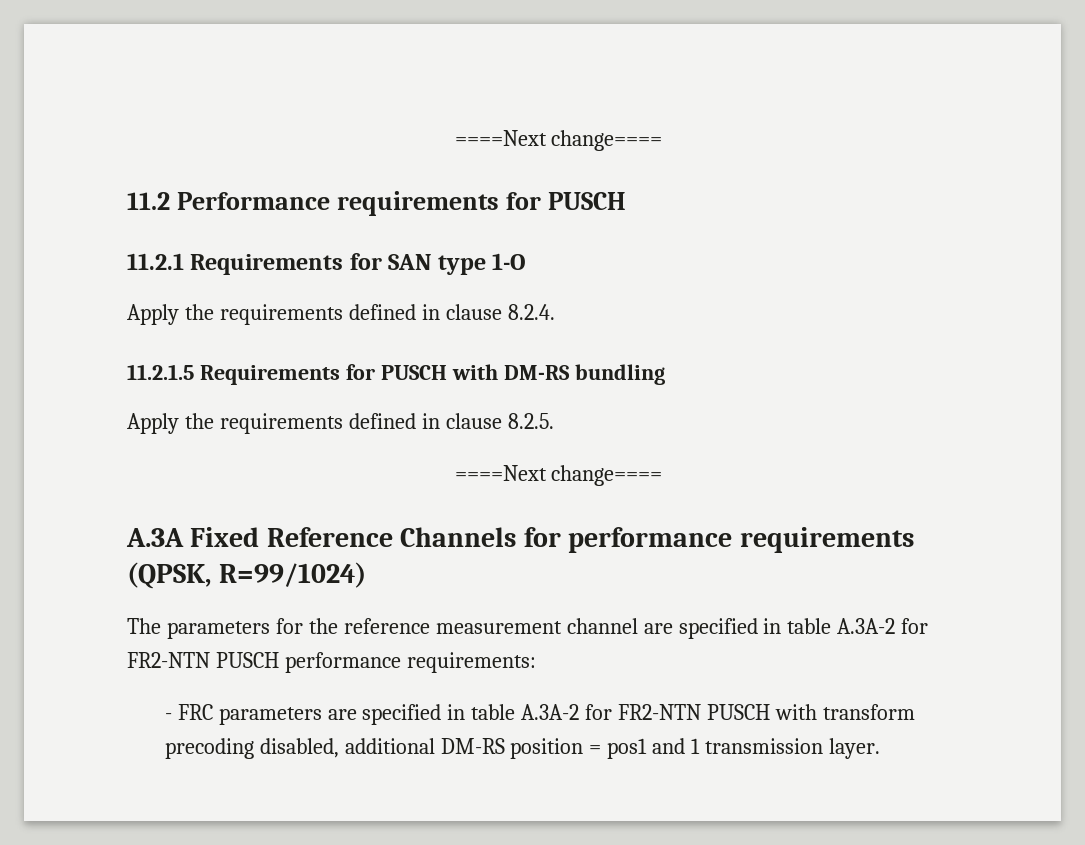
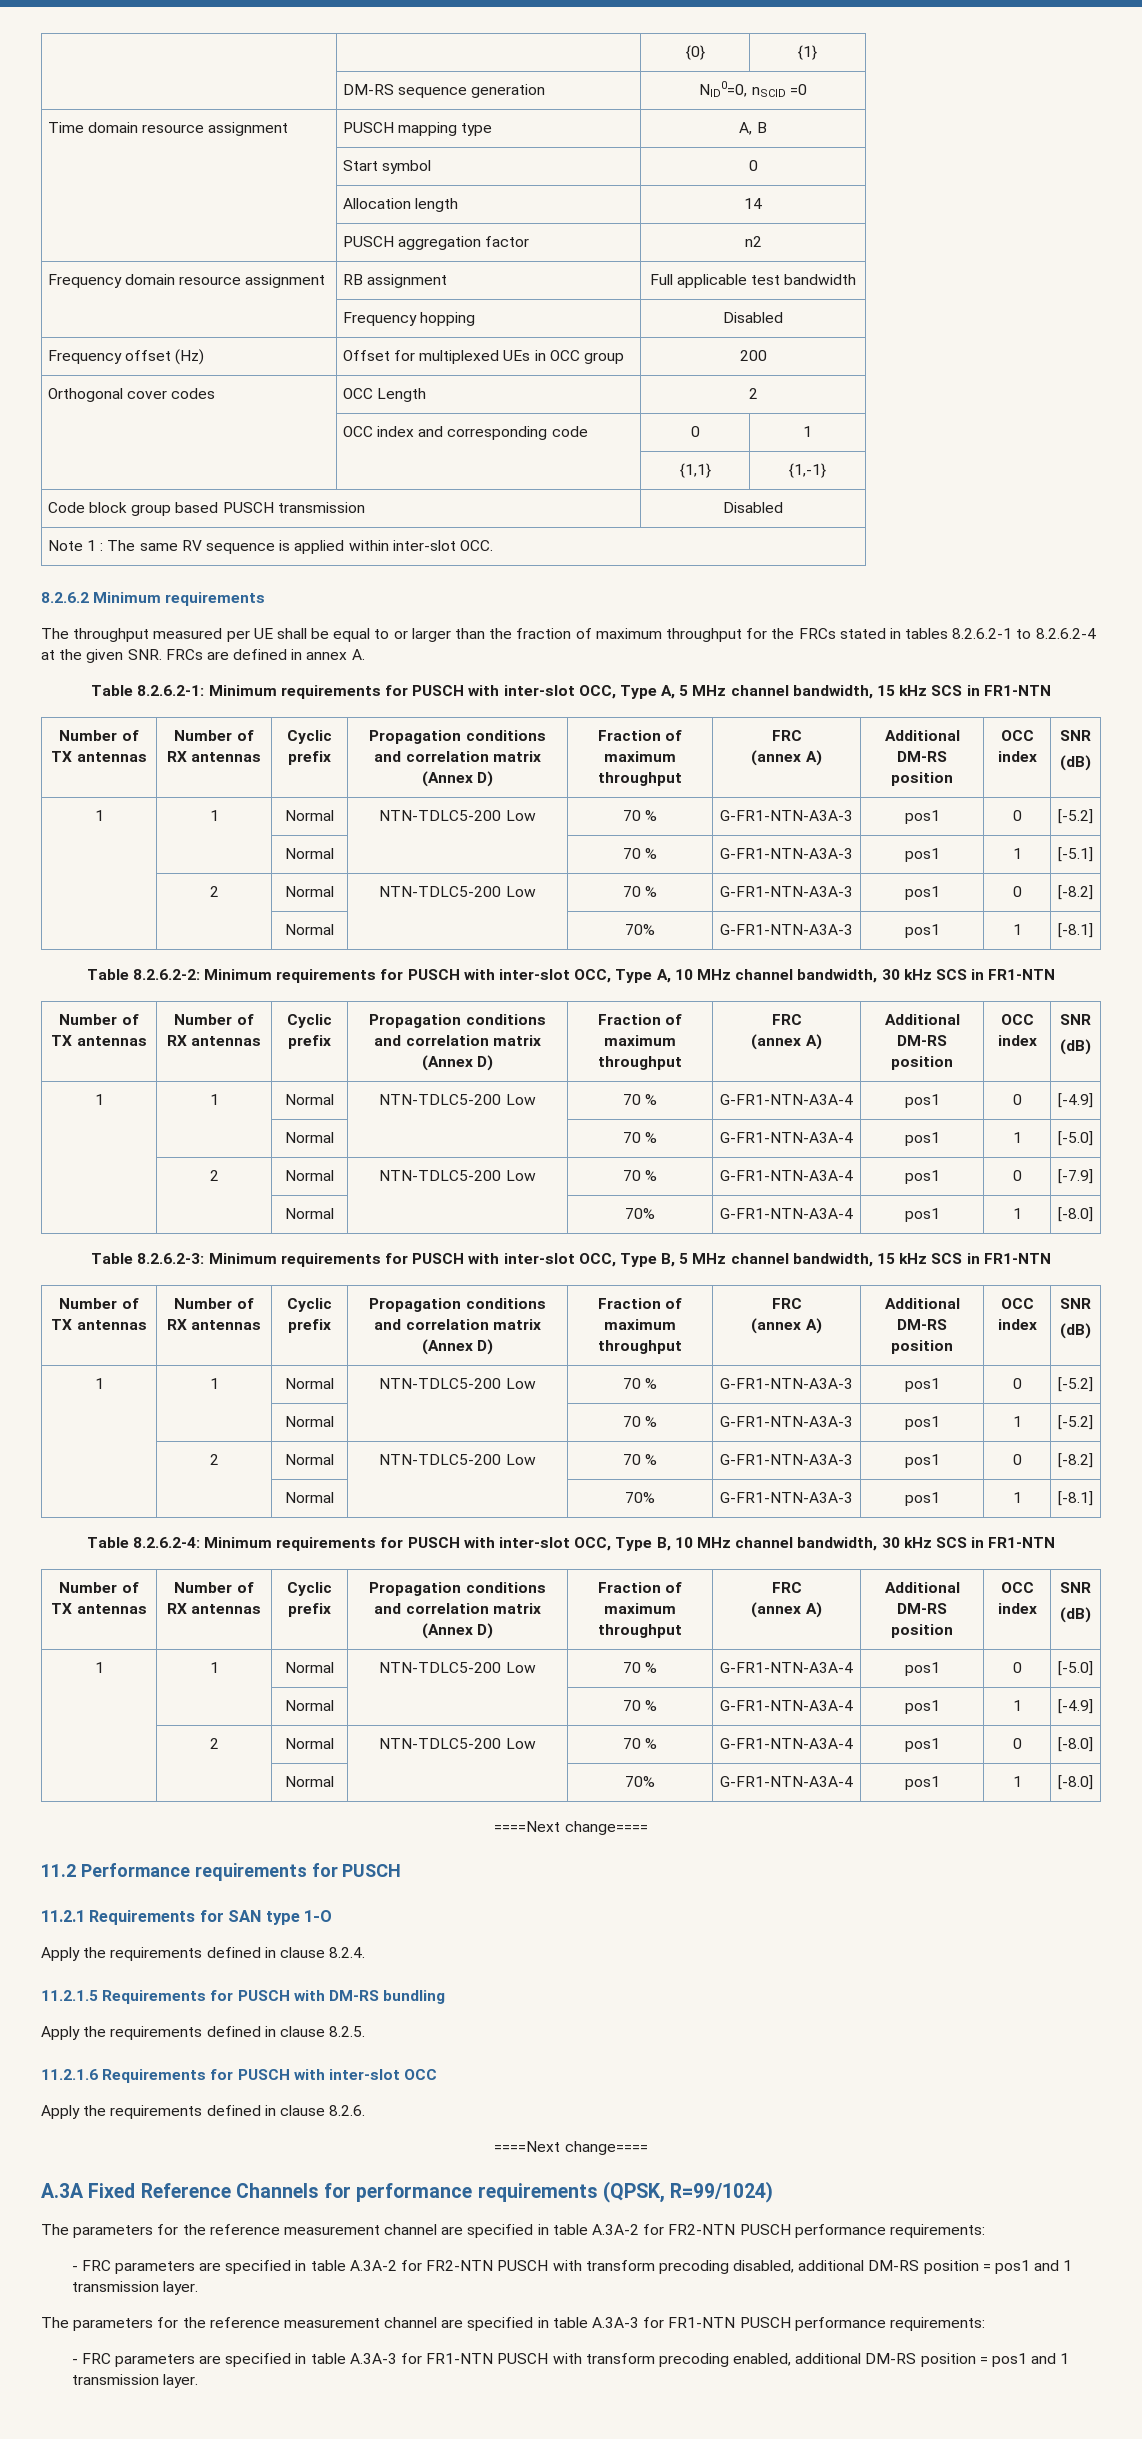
(454, 138) none -> [685,45,705,60] [797,45,817,60] [342,84,546,98] [699,81,807,97] [47,122,289,136] [342,122,493,136] [739,122,767,135] [342,160,432,174] [748,160,758,171] [342,198,459,212] [743,198,762,209] [342,236,530,250] [744,236,762,247] [47,274,326,288] [342,274,448,288] [649,274,857,288] [342,312,476,326] [722,312,783,323] [47,349,205,365] [342,350,624,364] [739,350,767,361] [47,388,216,402] [342,388,427,402] [748,388,758,399] [342,426,588,440] [690,426,700,437] [802,426,812,437] [679,463,711,478] [788,463,826,478] [47,502,365,516] [722,502,783,513] [47,540,493,554] [41,592,266,606] [41,628,1096,642] [41,649,365,663] [91,685,1051,699] [59,730,139,741] [51,751,147,762] [174,730,254,741] [166,751,262,762] [287,730,332,744] [288,751,331,765] [369,730,546,744] [374,751,541,762] [421,771,494,787] [597,730,683,741] [603,751,676,762] [597,772,682,786] [771,730,802,741] [751,750,822,766] [884,730,960,741] [896,751,947,762] [890,772,953,786] [1000,730,1034,741] [997,751,1037,762] [1060,730,1091,741] [1060,755,1091,771] [94,810,104,821] [209,810,219,821] [285,810,334,821] [379,810,536,821] [622,810,658,821] [719,810,853,821] [904,810,940,824] [1012,810,1022,821] [1058,809,1093,824] [285,848,334,859] [622,848,658,859] [719,848,853,859] [904,848,940,862] [1012,848,1022,859] [1058,847,1093,862] [209,886,219,897] [285,886,334,897] [379,886,536,897] [622,886,658,897] [719,886,853,897] [904,886,940,900] [1012,886,1022,897] [1058,885,1093,900] [285,924,334,935] [624,924,655,935] [719,924,853,935] [904,924,940,938] [1012,924,1022,935] [1058,923,1093,938] [86,969,1056,983] [59,1014,139,1025] [51,1035,147,1046] [174,1014,254,1025] [166,1035,262,1046] [287,1014,332,1028] [288,1035,331,1049] [369,1014,546,1028] [374,1035,541,1046] [421,1055,494,1071] [597,1014,683,1025] [603,1035,676,1046] [597,1056,682,1070] [771,1014,802,1025] [751,1034,822,1050] [884,1014,960,1025] [896,1035,947,1046] [890,1056,953,1070] [1000,1014,1034,1025] [997,1035,1037,1046] [1060,1014,1091,1025] [1060,1039,1091,1055] [94,1094,104,1105] [209,1094,219,1105] [285,1094,334,1105] [379,1094,536,1105] [622,1094,658,1105] [719,1094,853,1105] [904,1094,940,1108] [1012,1094,1022,1105] [1058,1093,1093,1108] [285,1132,334,1143] [622,1132,658,1143] [719,1132,853,1143] [904,1132,940,1146] [1012,1132,1022,1143] [1058,1131,1093,1146] [209,1170,219,1181] [285,1170,334,1181] [379,1170,536,1181] [622,1170,658,1181] [719,1170,853,1181] [904,1170,940,1184] [1012,1170,1022,1181] [1058,1169,1093,1184] [285,1208,334,1219] [624,1208,655,1219] [719,1208,853,1219] [904,1208,940,1222] [1012,1208,1022,1219] [1058,1207,1093,1222] [91,1253,1051,1267] [59,1298,139,1309] [51,1319,147,1330] [174,1298,254,1309] [166,1319,262,1330] [287,1298,332,1312] [288,1319,331,1333] [369,1298,546,1312] [374,1319,541,1330] [421,1339,494,1355] [597,1298,683,1309] [603,1319,676,1330] [597,1340,682,1354] [771,1298,802,1309] [751,1318,822,1334] [884,1298,960,1309] [896,1319,947,1330] [890,1340,953,1354] [1000,1298,1034,1309] [997,1319,1037,1330] [1060,1298,1091,1309] [1060,1323,1091,1339] [94,1378,104,1389] [209,1378,219,1389] [285,1378,334,1389] [379,1378,536,1389] [622,1378,658,1389] [719,1378,853,1389] [904,1378,940,1392] [1012,1378,1022,1389] [1058,1377,1093,1392] [285,1416,334,1427] [622,1416,658,1427] [719,1416,853,1427] [904,1416,940,1430] [1012,1416,1022,1427] [1058,1415,1093,1430] [209,1454,219,1465] [285,1454,334,1465] [379,1454,536,1465] [622,1454,658,1465] [719,1454,853,1465] [904,1454,940,1468] [1012,1454,1022,1465] [1058,1453,1093,1468] [285,1492,334,1503] [624,1492,655,1503] [719,1492,853,1503] [904,1492,940,1506] [1012,1492,1022,1503] [1058,1491,1093,1506] [86,1537,1056,1551] [59,1582,139,1593] [51,1603,147,1614] [174,1582,254,1593] [166,1603,262,1614] [287,1582,332,1596] [288,1603,331,1617] [369,1582,546,1596] [374,1603,541,1614] [421,1623,494,1639] [597,1582,683,1593] [603,1603,676,1614] [597,1624,682,1638] [771,1582,802,1593] [751,1602,822,1618] [884,1582,960,1593] [896,1603,947,1614] [890,1624,953,1638] [1000,1582,1034,1593] [997,1603,1037,1614] [1060,1582,1091,1593] [1060,1607,1091,1623] [94,1662,104,1673] [209,1662,219,1673] [285,1662,334,1673] [379,1662,536,1673] [622,1662,658,1673] [719,1662,853,1673] [904,1662,940,1676] [1012,1662,1022,1673] [1058,1661,1093,1676] [285,1700,334,1711] [622,1700,658,1711] [719,1700,853,1711] [904,1700,940,1714] [1012,1700,1022,1711] [1058,1699,1093,1714] [209,1738,219,1749] [285,1738,334,1749] [379,1738,536,1749] [622,1738,658,1749] [719,1738,853,1749] [904,1738,940,1752] [1012,1738,1022,1749] [1058,1737,1093,1752] [285,1776,334,1787] [624,1776,655,1787] [719,1776,853,1787] [904,1776,940,1790] [1012,1776,1022,1787] [1058,1775,1093,1790] | | {0} | {1} // | DM-RS sequence generation | NID0=0, nSCID =0 // Time domain resource assignment | PUSCH mapping type | A, B // | Start symbol | 0 // | Allocation length | 14 // | PUSCH aggregation factor | n2 // Frequency domain resource assignment | RB assignment | Full applicable test bandwidth // | Frequency hopping | Disabled // Frequency offset (Hz) | Offset for multiplexed UEs in OCC group | 200 // Orthogonal cover codes | OCC Length | 2 // | OCC index and corresponding code | 0 | 1 // | | {1,1} | {1,-1} // Code block group based PUSCH transmission | Disabled // Note 1 : The same RV sequence is applied within inter-slot OCC. // 8.2.6.2 Minimum requirements // The throughput measured per UE shall be equal to or larger than the fraction of maximum throughput for the FRCs stated in tables 8.2.6.2-1 to 8.2.6.2-4 at the given SNR. FRCs are defined in annex A. // Table 8.2.6.2-1: Minimum requirements for PUSCH with inter-slot OCC, Type A, 5 MHz channel bandwidth, 15 kHz SCS in FR1-NTN // Number of TX antennas | Number of RX antennas | Cyclic prefix | Propagation conditions and correlation matrix (Annex D) | Fraction of maximum throughput | FRC // (annex A) | Additional DM-RS position | OCC index | SNR // (dB) // 1 | 1 | Normal | NTN-TDLC5-200 Low | 70 % | G-FR1-NTN-A3A-3 | pos1 | 0 | [-5.2] // | | Normal | | 70 % | G-FR1-NTN-A3A-3 | pos1 | 1 | [-5.1] // | 2 | Normal | NTN-TDLC5-200 Low | 70 % | G-FR1-NTN-A3A-3 | pos1 | 0 | [-8.2] // | | Normal | | 70% | G-FR1-NTN-A3A-3 | pos1 | 1 | [-8.1] // Table 8.2.6.2-2: Minimum requirements for PUSCH with inter-slot OCC, Type A, 10 MHz channel bandwidth, 30 kHz SCS in FR1-NTN // Number of TX antennas | Number of RX antennas | Cyclic prefix | Propagation conditions and correlation matrix (Annex D) | Fraction of maximum throughput | FRC // (annex A) | Additional DM-RS position | OCC index | SNR // (dB) // 1 | 1 | Normal | NTN-TDLC5-200 Low | 70 % | G-FR1-NTN-A3A-4 | pos1 | 0 | [-4.9] // | | Normal | | 70 % | G-FR1-NTN-A3A-4 | pos1 | 1 | [-5.0] // | 2 | Normal | NTN-TDLC5-200 Low | 70 % | G-FR1-NTN-A3A-4 | pos1 | 0 | [-7.9] // | | Normal | | 70% | G-FR1-NTN-A3A-4 | pos1 | 1 | [-8.0] // Table 8.2.6.2-3: Minimum requirements for PUSCH with inter-slot OCC, Type B, 5 MHz channel bandwidth, 15 kHz SCS in FR1-NTN // Number of TX antennas | Number of RX antennas | Cyclic prefix | Propagation conditions and correlation matrix (Annex D) | Fraction of maximum throughput | FRC // (annex A) | Additional DM-RS position | OCC index | SNR // (dB) // 1 | 1 | Normal | NTN-TDLC5-200 Low | 70 % | G-FR1-NTN-A3A-3 | pos1 | 0 | [-5.2] // | | Normal | | 70 % | G-FR1-NTN-A3A-3 | pos1 | 1 | [-5.2] // | 2 | Normal | NTN-TDLC5-200 Low | 70 % | G-FR1-NTN-A3A-3 | pos1 | 0 | [-8.2] // | | Normal | | 70% | G-FR1-NTN-A3A-3 | pos1 | 1 | [-8.1] // Table 8.2.6.2-4: Minimum requirements for PUSCH with inter-slot OCC, Type B, 10 MHz channel bandwidth, 30 kHz SCS in FR1-NTN // Number of TX antennas | Number of RX antennas | Cyclic prefix | Propagation conditions and correlation matrix (Annex D) | Fraction of maximum throughput | FRC // (annex A) | Additional DM-RS position | OCC index | SNR // (dB) // 1 | 1 | Normal | NTN-TDLC5-200 Low | 70 % | G-FR1-NTN-A3A-4 | pos1 | 0 | [-5.0] // | | Normal | | 70 % | G-FR1-NTN-A3A-4 | pos1 | 1 | [-4.9] // | 2 | Normal | NTN-TDLC5-200 Low | 70 % | G-FR1-NTN-A3A-4 | pos1 | 0 | [-8.0] // | | Normal | | 70% | G-FR1-NTN-A3A-4 | pos1 | 1 | [-8.0] //
(554, 421) none -> [41,2069,438,2083] [41,2105,366,2119] // 11.2.1.6 Requirements for PUSCH with inter-slot OCC // Apply the requirements defined in clause 8.2.6.
(881, 748) none -> [41,2317,985,2331] [71,2353,1070,2367] [71,2374,198,2388] // The parameters for the reference measurement channel are specified in table A.3A-3 for FR1-NTN PUSCH performance requirements: // - FRC parameters are specified in table A.3A-3 for FR1-NTN PUSCH with transform precoding enabled, additional DM-RS position = pos1 and 1 transmission layer.

